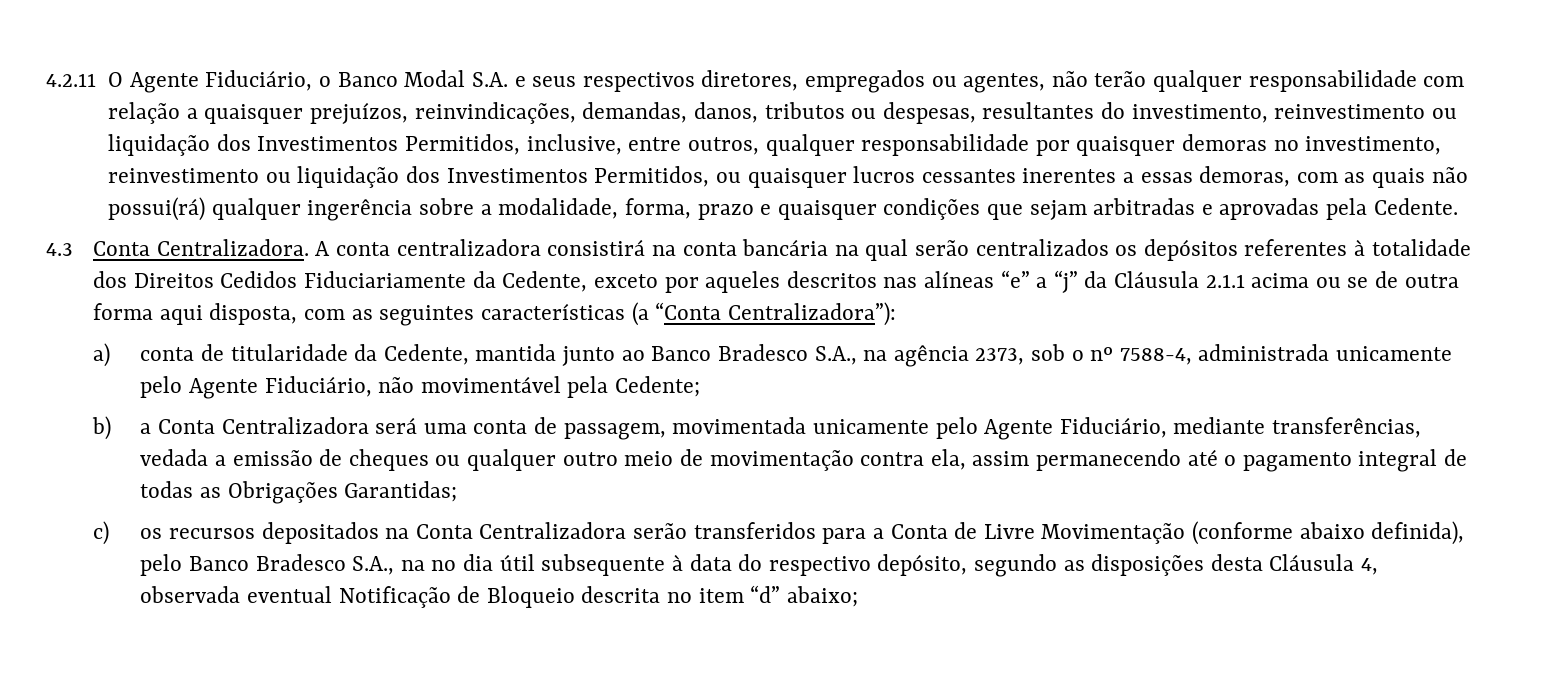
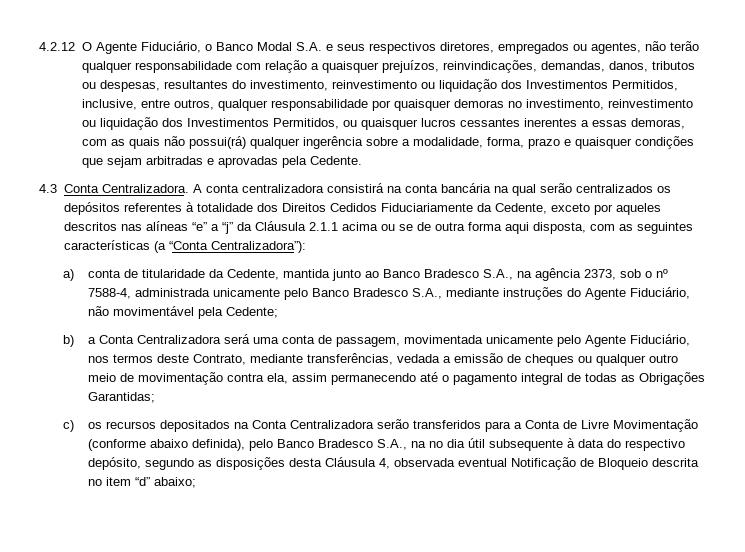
[46,73,96,87] 4.2.11 -> [39,42,75,51] 4.2.12
(183, 387) none -> [311,287,581,300] Banco Bradesco S.A., mediante instruções do
(1167, 427) none -> [87,354,246,365] nos termos deste Contrato,

